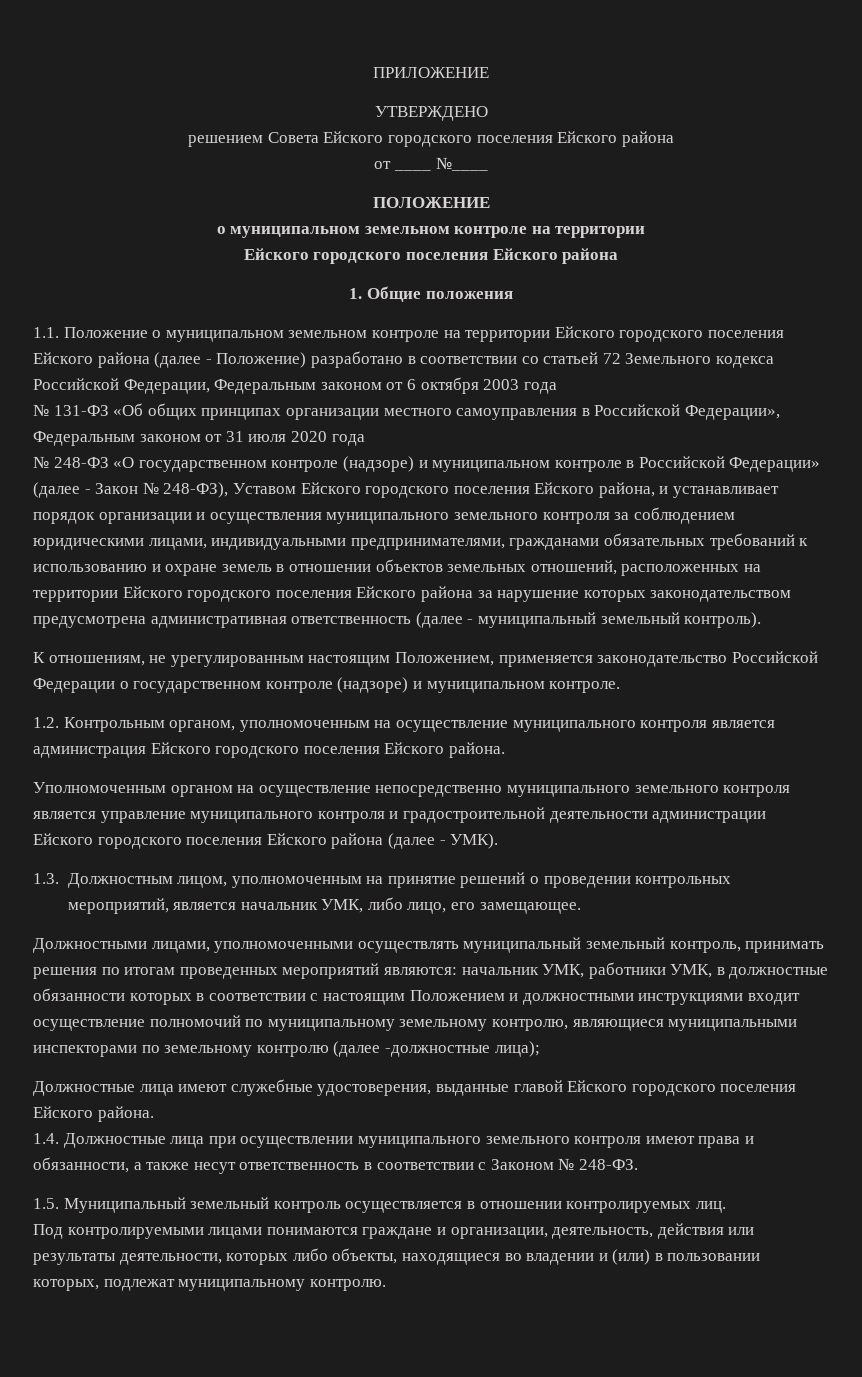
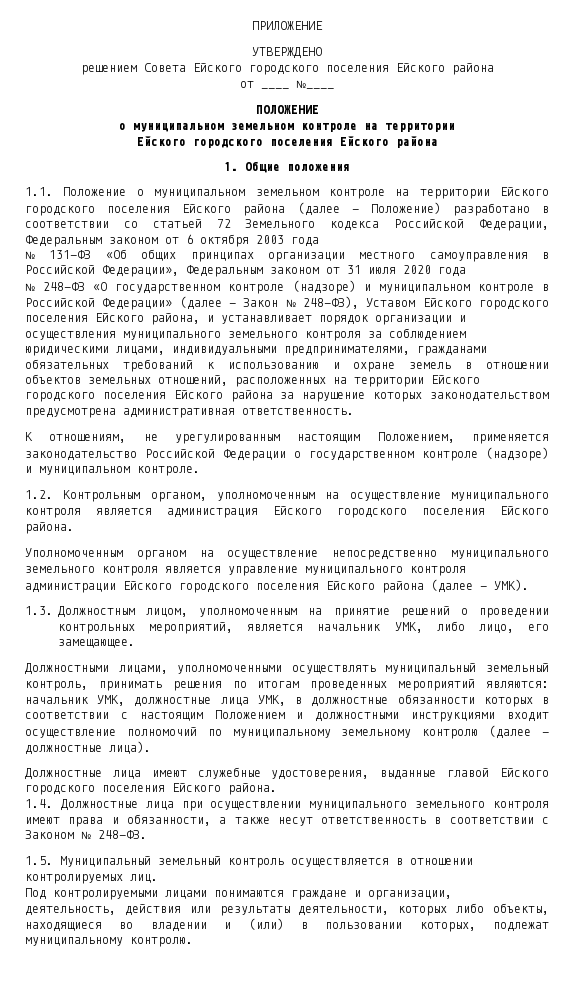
[291,612,762,628] ответственность (далее - муниципальный земельный контроль). -> [242,408,354,415] ответственность.
[389,807,648,823] и градостроительной деятельности -> (466, 571) none
[588,962,666,979] работники -> [134,697,249,707] должностные лица
[491,1019,798,1031] [33,1041,540,1057] контролю, являющиеся муниципальными инспекторами по земельному контролю (далее -должностные лица); -> [422,725,549,739] [25,741,151,755] контролю (далее - должностные лица).

